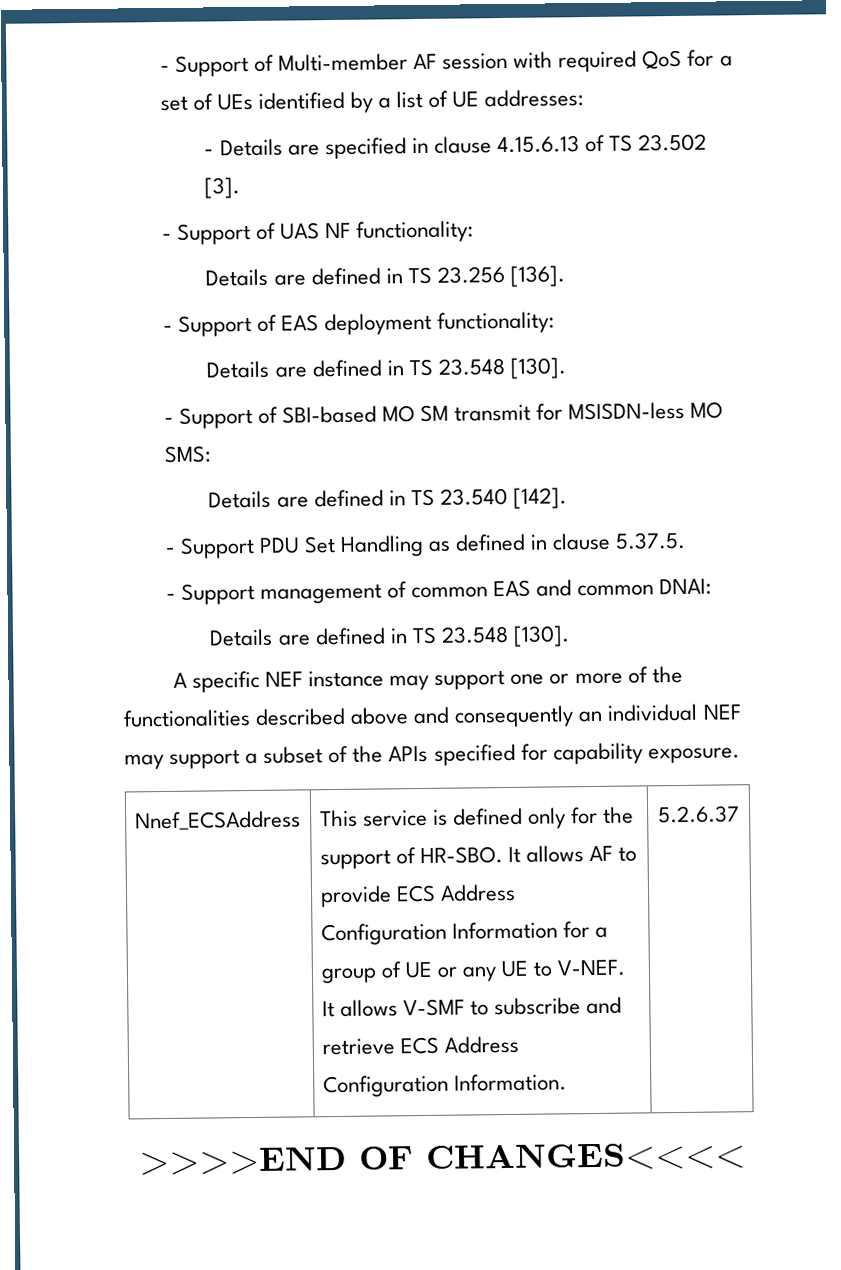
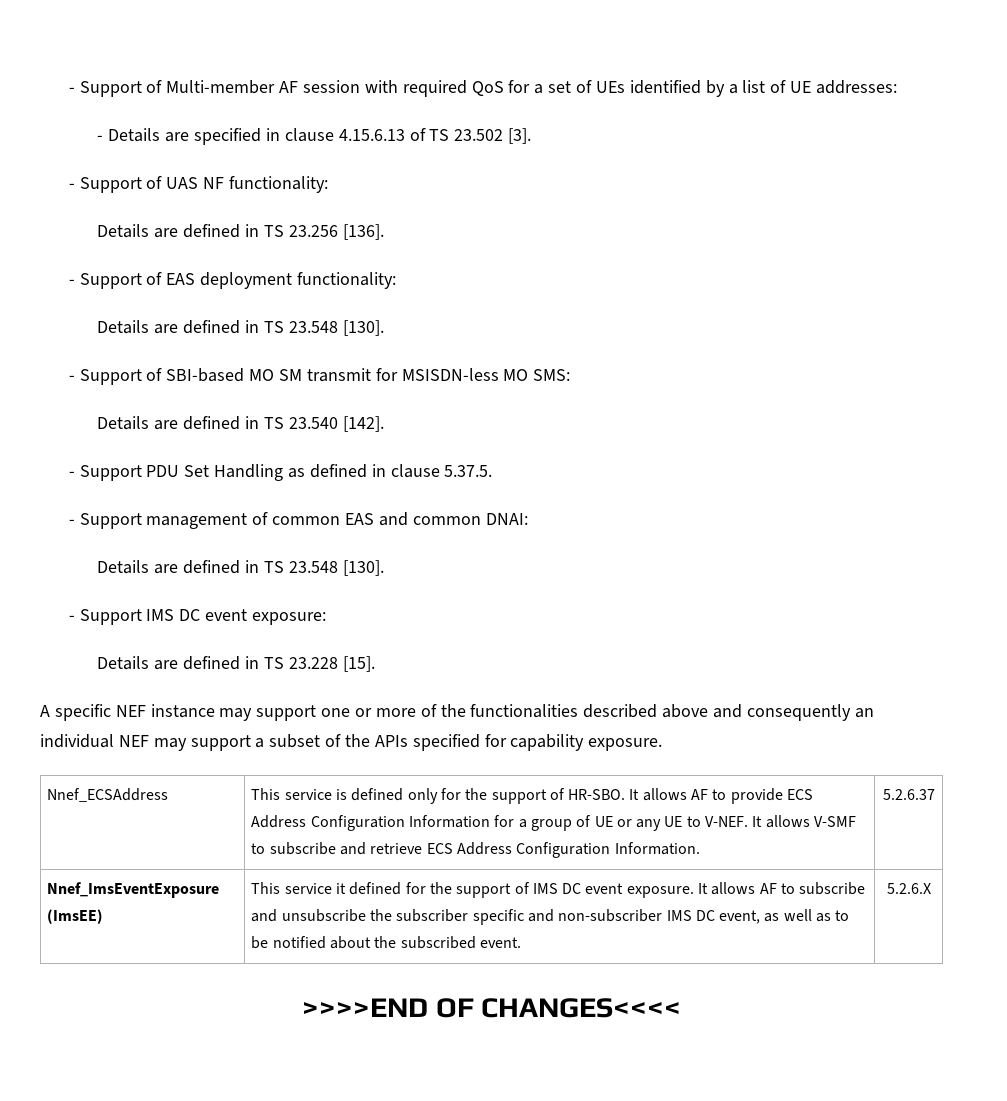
(570, 636) none -> [68,609,327,625] [97,656,375,672] // - Support IMS DC event exposure: // Details are defined in TS 23.228 [15].
(740, 814) none -> [47,882,220,898] [47,909,104,924] [251,882,866,898] [251,909,850,925] [251,936,521,949] [886,883,931,894] // Nnef_ImsEventExposure (ImsEE) | This service it defined for the support of IMS DC event exposure. It allows AF to subscribe and unsubscribe the subscriber specific and non-subscriber IMS DC event, as well as to be notified about the subscribed event. | 5.2.6.X

